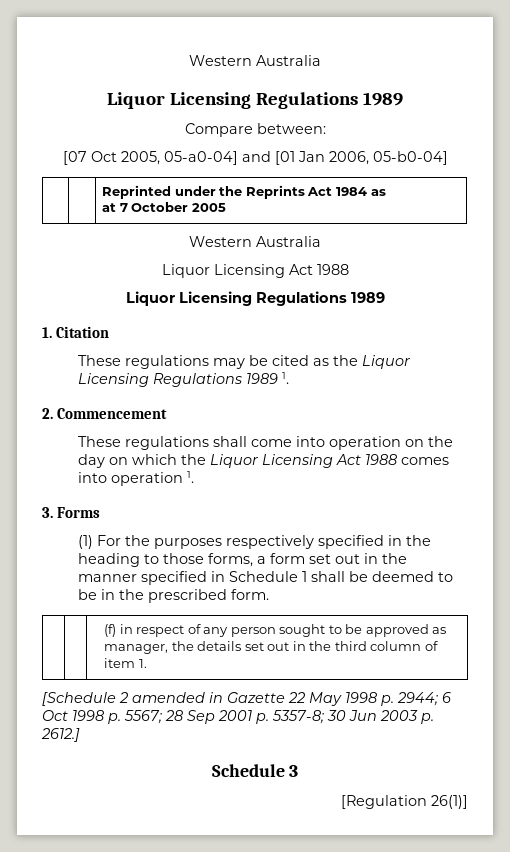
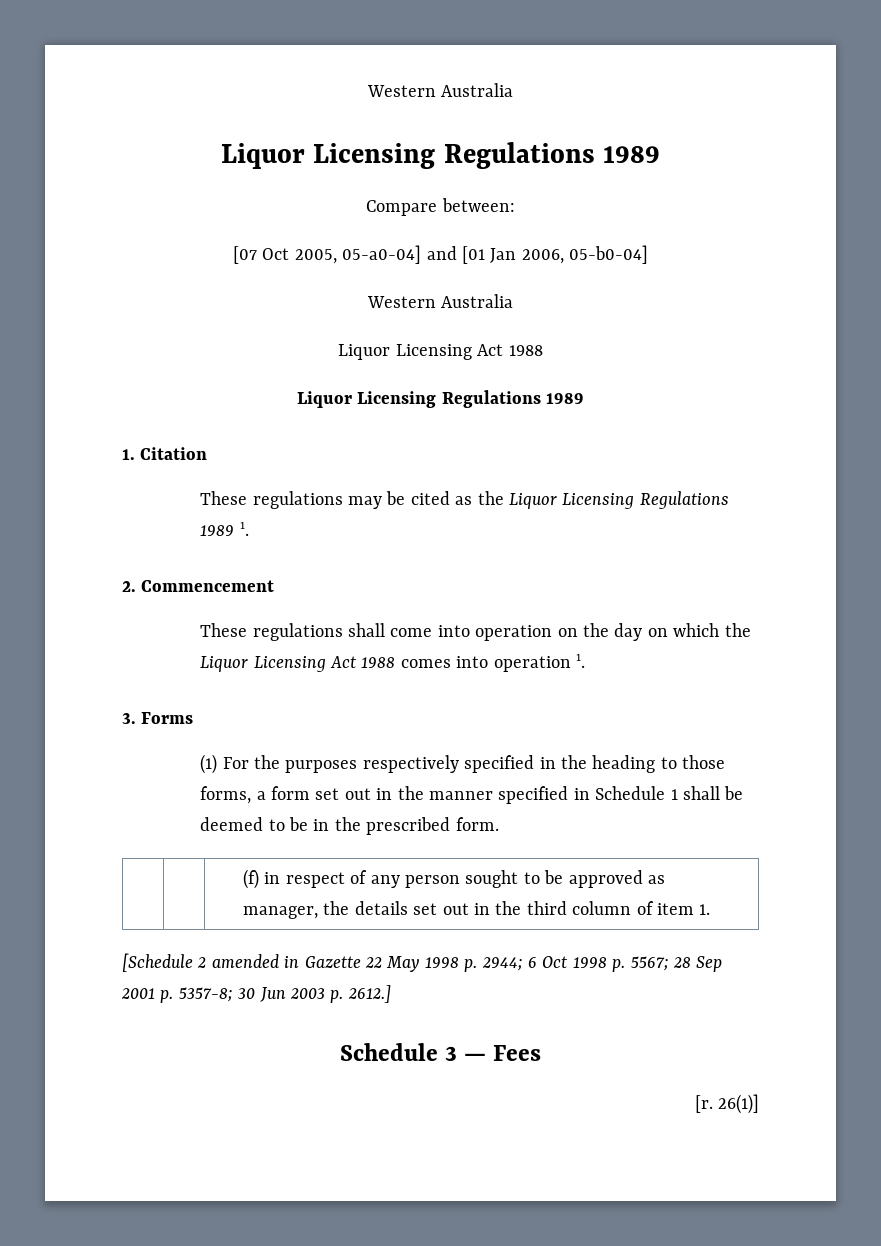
[102,185,386,199] [102,202,226,212] // | | Reprinted under the Reprints Act 1984 as // at 7 October 2005 -> (649, 254) none
[341,795,427,809] // [Regulation -> [464,1045,542,1061] [694,1095,713,1113] — Fees // [r.

